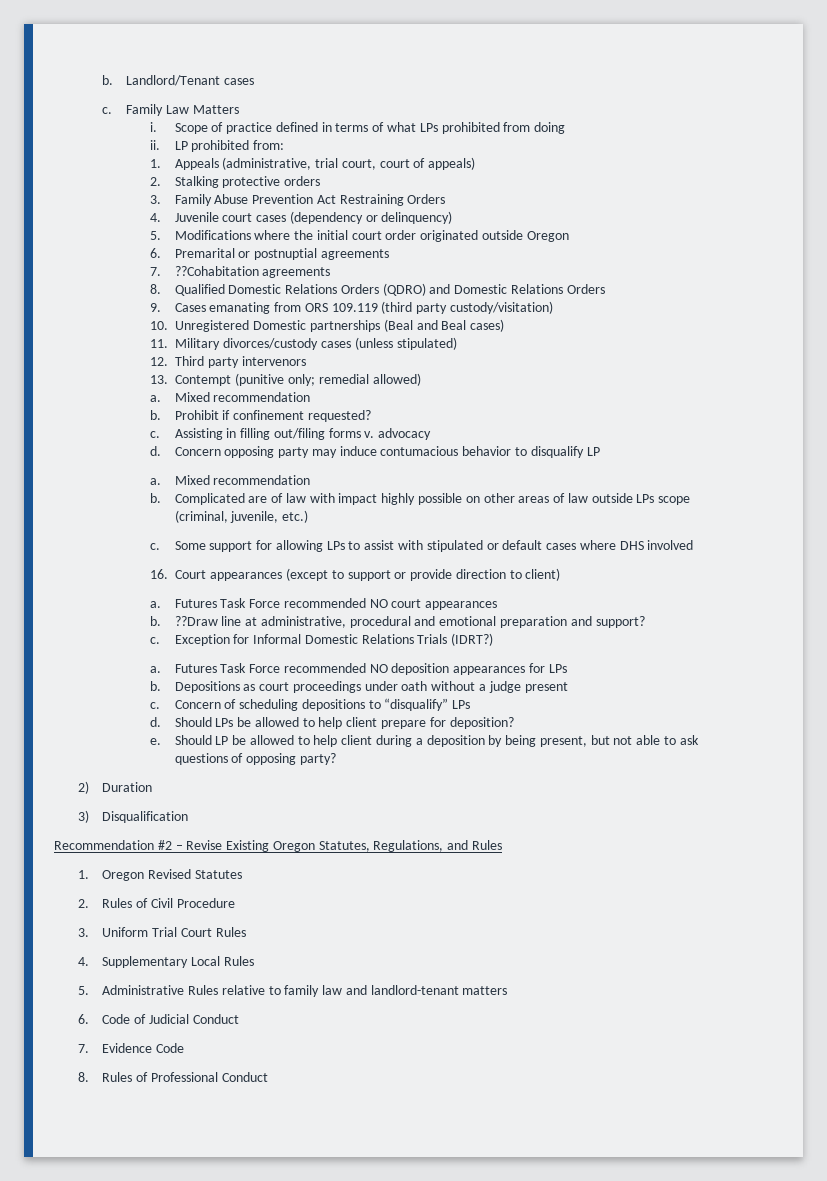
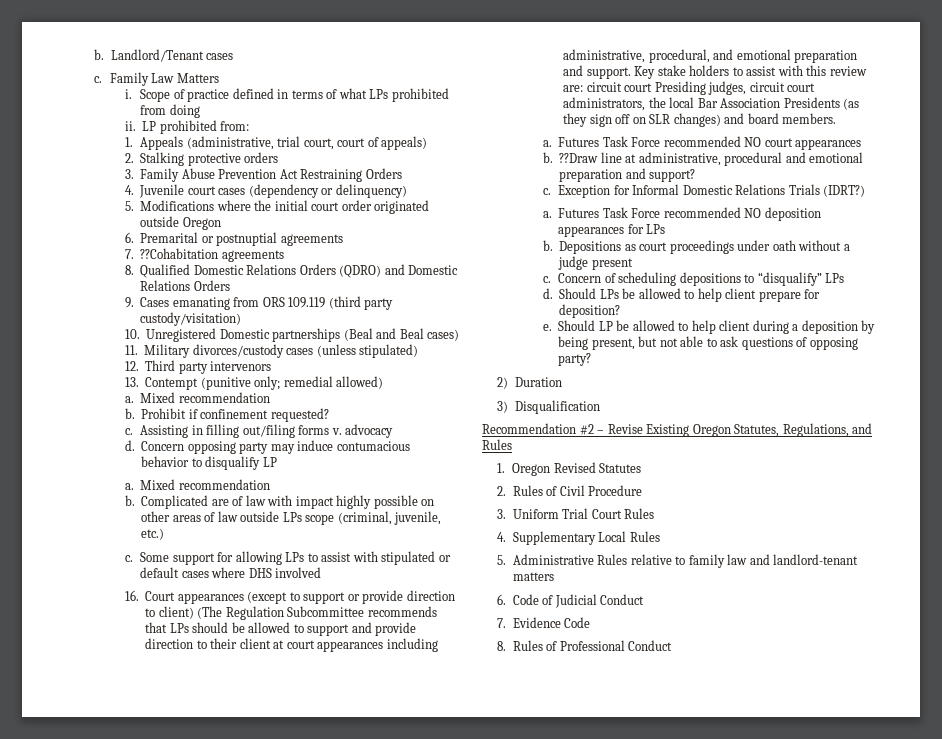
(561, 574) none -> [197,606,437,620] [145,622,417,636] [145,638,438,652] [563,49,858,63] [563,65,867,79] [563,81,816,95] [563,97,860,111] [563,113,837,127] (The Regulation Subcommittee recommends that LPs should be allowed to support and provide direction to their client at court appearances including administrative, procedural, and emotional preparation and support. Key stake holders to assist with this review are: circuit court Presiding judges, circuit court administrators, the local Bar Association Presidents (as they sign off on SLR changes) and board members.

